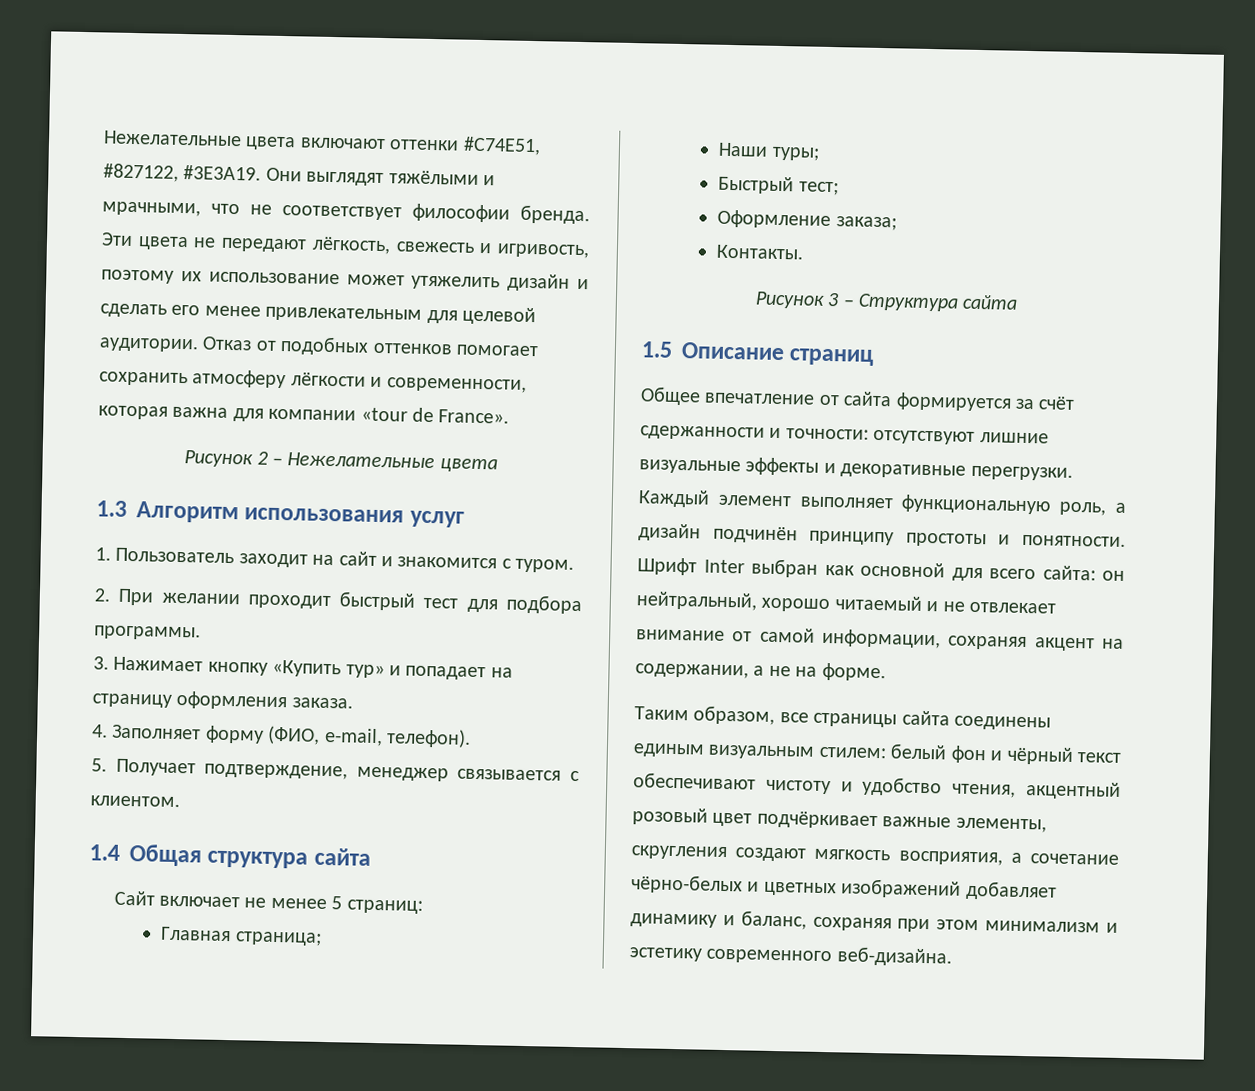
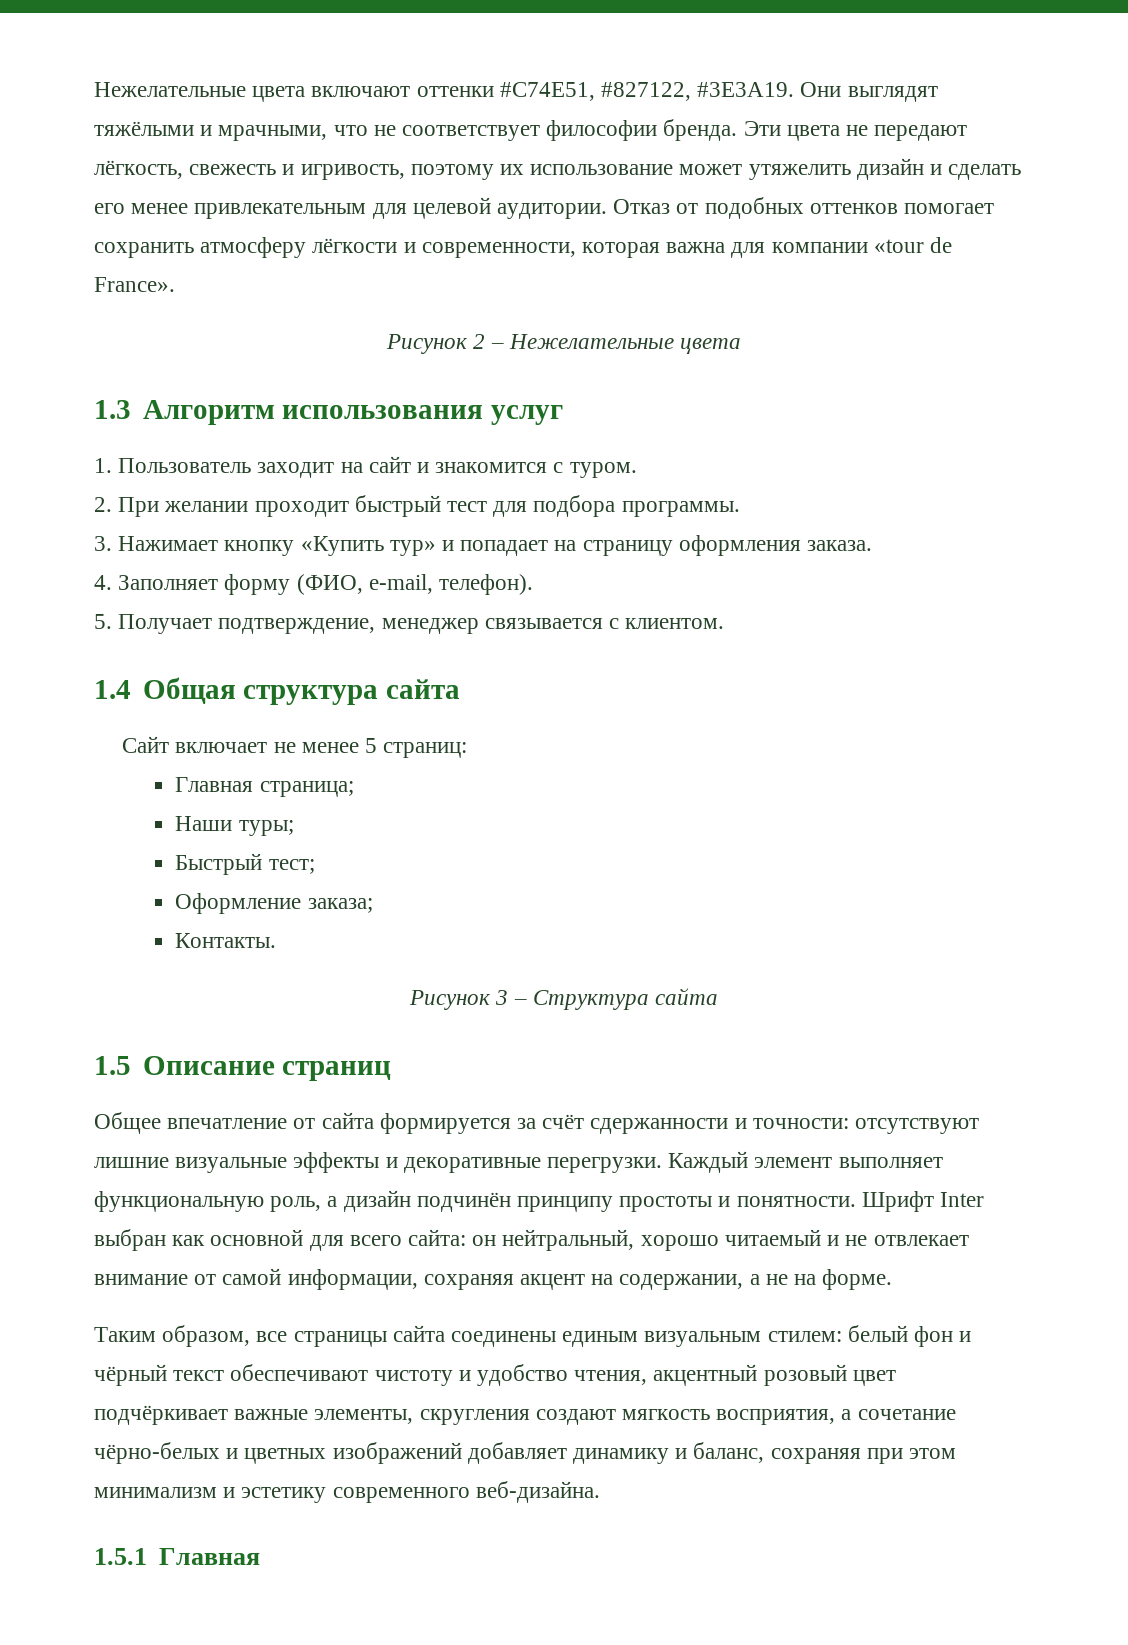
(952, 956) none -> [94,1548,260,1565] // 1.5.1 Главная

